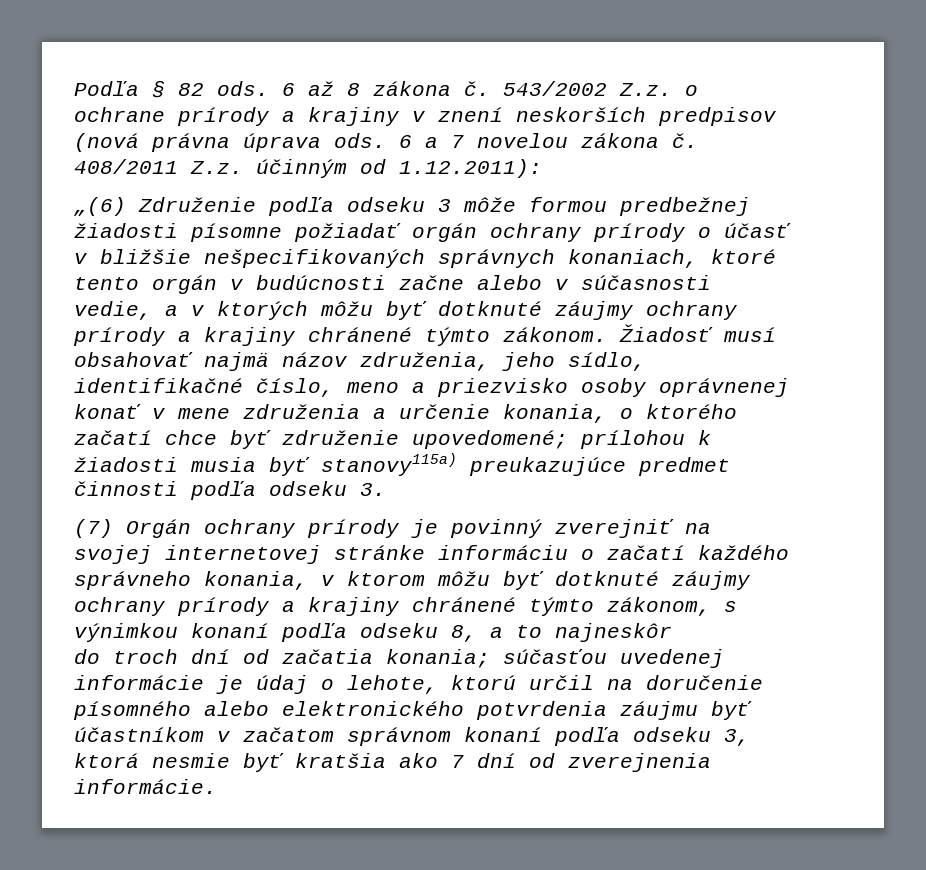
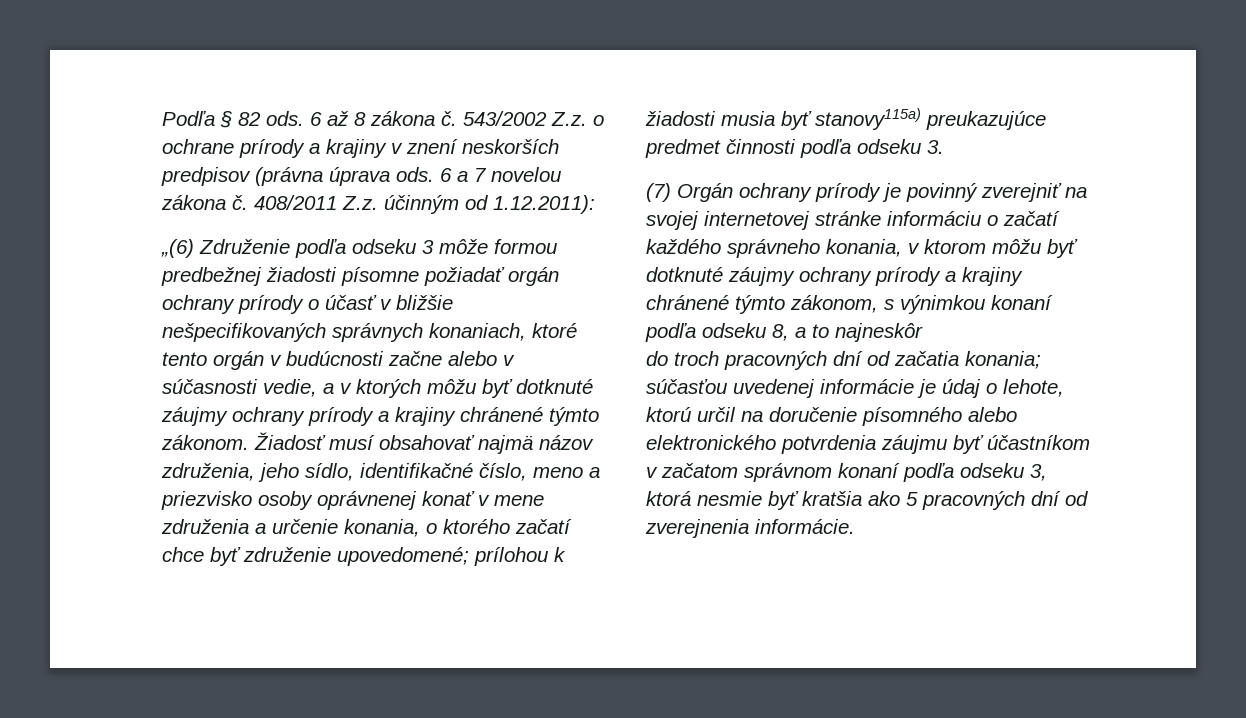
[74,133,230,152] (nová právna -> [255,167,323,186] (právna
(178, 656) none -> [724,351,827,370] pracovných
[451,755,464,768] 7 -> [906,491,1025,510] 5 pracovných

